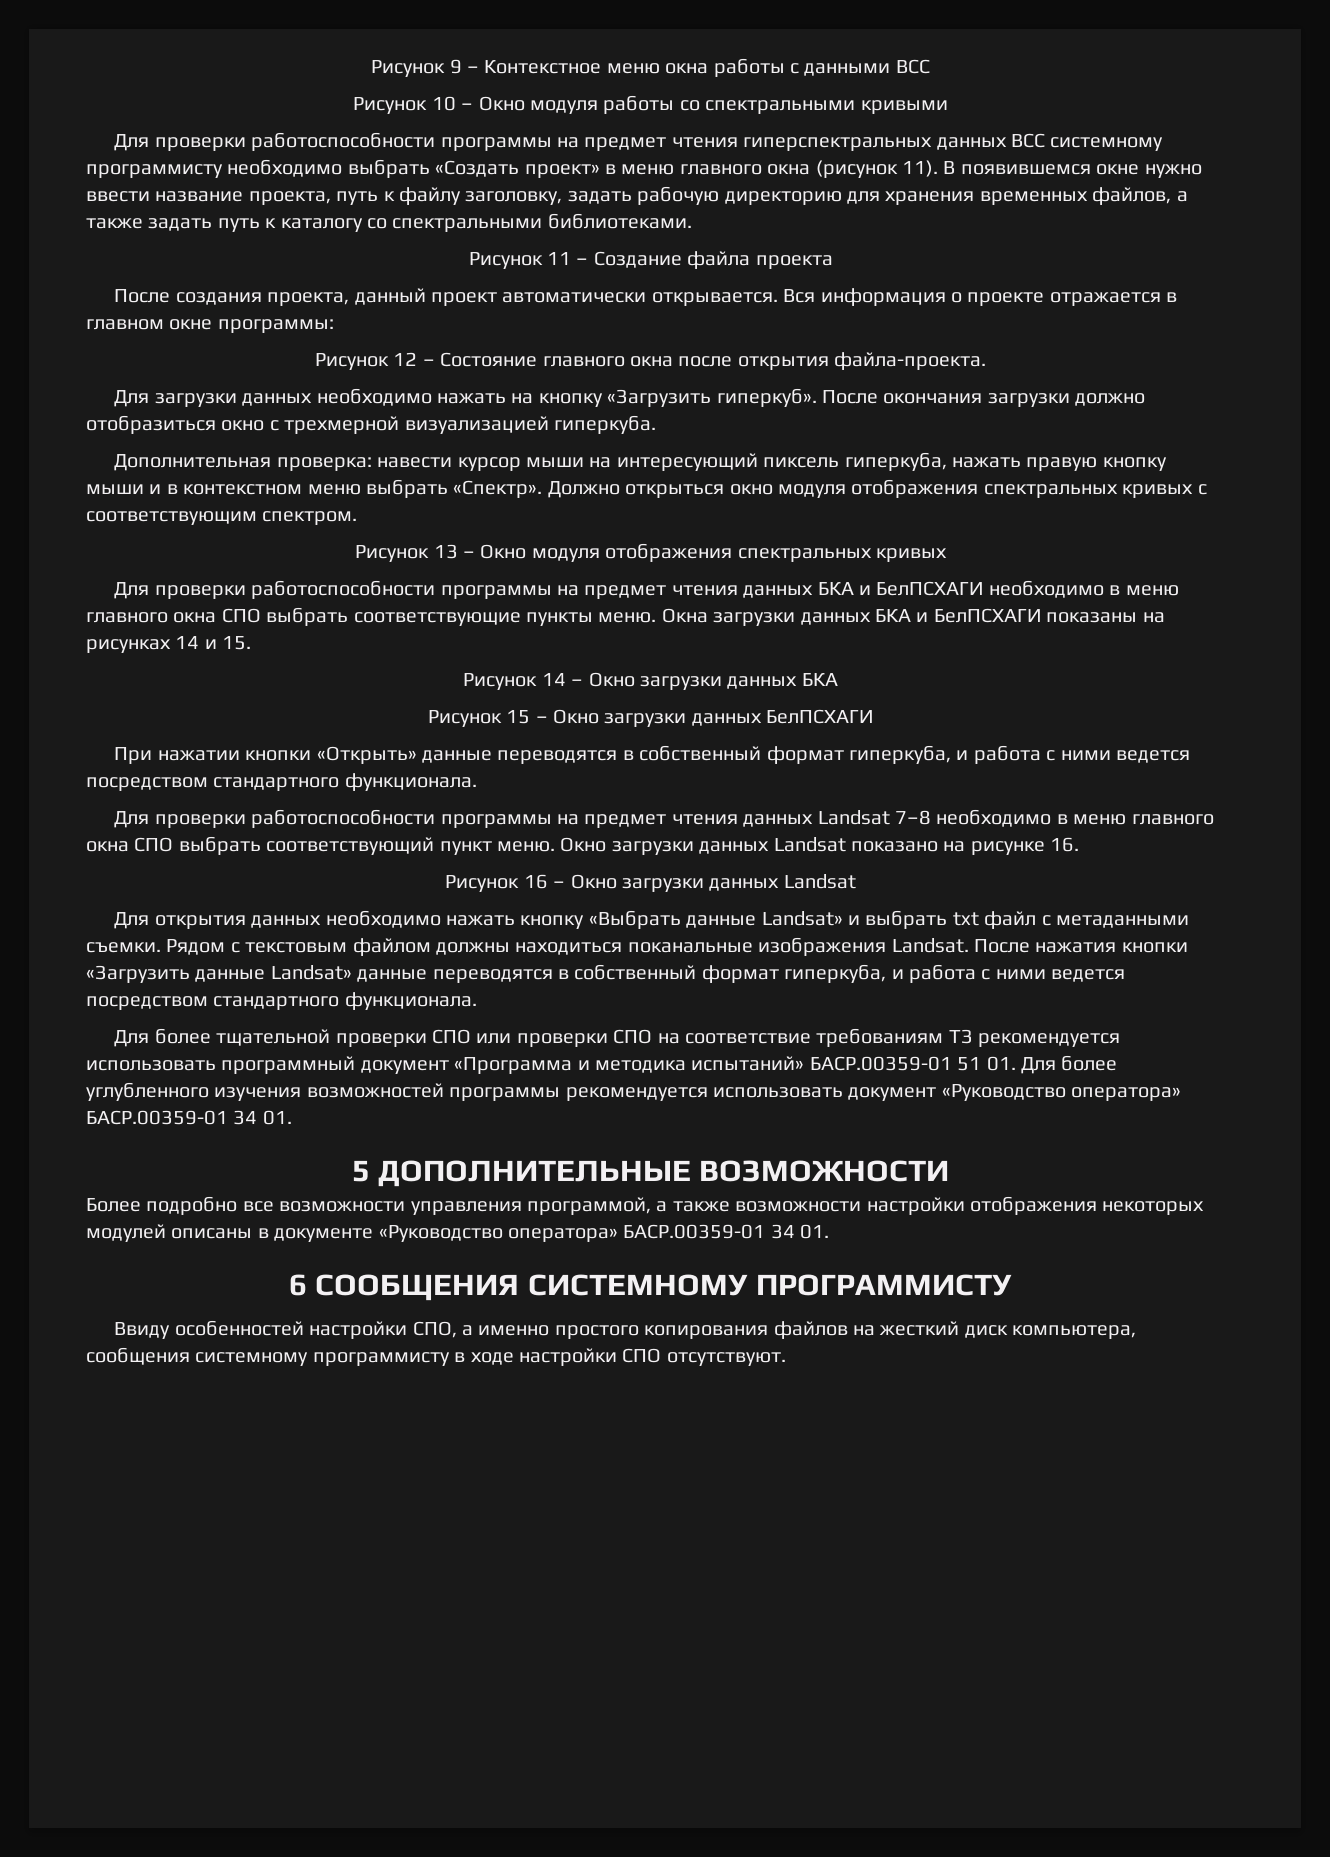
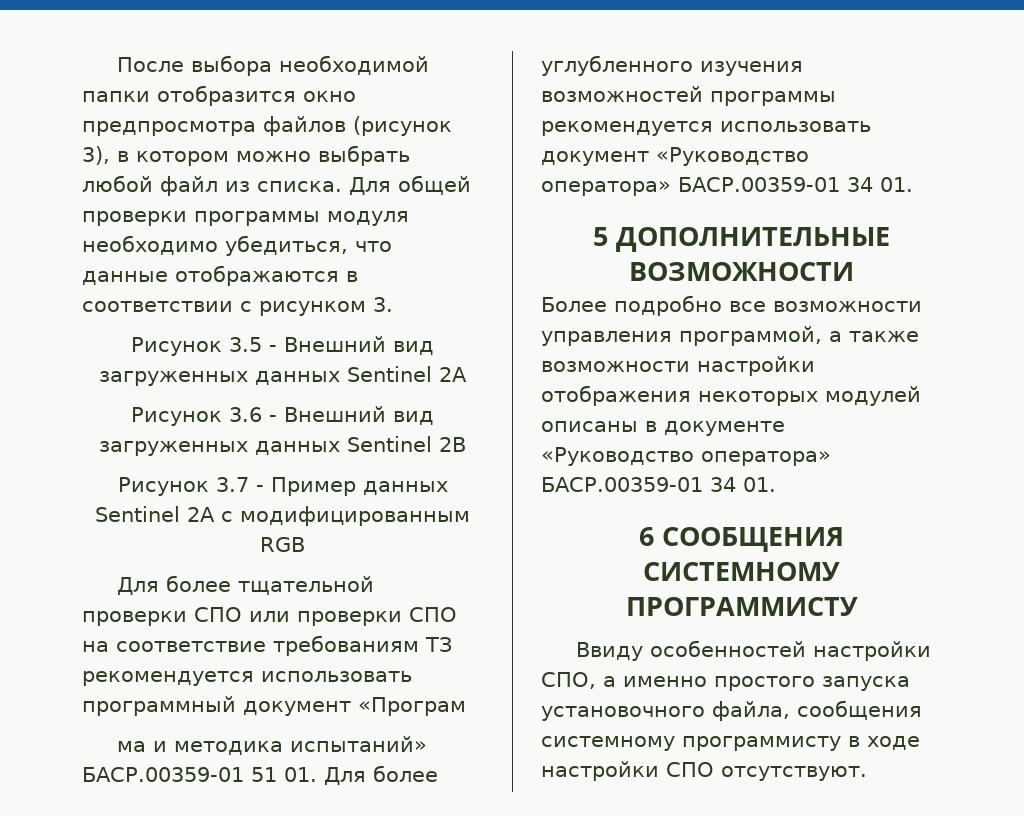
[371,58,930,77] [353,95,948,114] [114,132,1164,151] [86,159,1202,178] [86,186,1188,205] [86,213,692,232] [468,251,833,269] [114,288,1178,306] [86,319,334,333] [314,352,987,370] [114,388,1146,407] [86,415,656,434] [114,452,1167,471] [86,479,1207,498] [86,511,358,525] [355,543,947,562] [114,580,1179,599] [86,607,1165,626] [86,636,252,653] [463,672,838,690] [427,709,874,727] [114,745,1190,764] [86,773,477,791] [114,809,1214,828] [86,836,1080,855] [445,874,856,892] [114,910,1189,929] [86,937,1188,956] [86,964,1126,983] [86,992,477,1010] Рисунок 9 – Контекстное меню окна работы с данными ВСС // Рисунок 10 – Окно модуля работы со спектральными кривыми // Для проверки работоспособности программы на предмет чтения гиперспектральных данных ВСС системному программисту необходимо выбрать «Создать проект» в меню главного окна (рисунок 11). В появившемся окне нужно ввести название проекта, путь к файлу заголовку, задать рабочую директорию для хранения временных файлов, а также задать путь к каталогу со спектральными библиотеками. // Рисунок 11 – Создание файла проекта // После создания проекта, данный проект автоматически открывается. Вся информация о проекте отражается в главном окне программы: // Рисунок 12 – Состояние главного окна после открытия файла-проекта. // Для загрузки данных необходимо нажать на кнопку «Загрузить гиперкуб». После окончания загрузки должно отобразиться окно с трехмерной визуализацией гиперкуба. // Дополнительная проверка: навести курсор мыши на интересующий пиксель гиперкуба, нажать правую кнопку мыши и в контекстном меню выбрать «Спектр». Должно открыться окно модуля отображения спектральных кривых с соответствующим спектром. // Рисунок 13 – Окно модуля отображения спектральных кривых // Для проверки работоспособности программы на предмет чтения данных БКА и БелПСХАГИ необходимо в меню главного окна СПО выбрать соответствующие пункты меню. Окна загрузки данных БКА и БелПСХАГИ показаны на рисунках 14 и 15. // Рисунок 14 – Окно загрузки данных БКА // Рисунок 15 – Окно загрузки данных БелПСХАГИ // При нажатии кнопки «Открыть» данные переводятся в собственный формат гиперкуба, и работа с ними ведется посредством стандартного функционала. // Для проверки работоспособности программы на предмет чтения данных Landsat 7–8 необходимо в меню главного окна СПО выбрать соответствующий пункт меню. Окно загрузки данных Landsat показано на рисунке 16. // Рисунок 16 – Окно загрузки данных Landsat // Для открытия данных необходимо нажать кнопку «Выбрать данные Landsat» и выбрать txt файл с метаданными съемки. Рядом с текстовым файлом должны находиться поканальные изображения Landsat. После нажатия кнопки «Загрузить данные Landsat» данные переводятся в собственный формат гиперкуба, и работа с ними ведется посредством стандартного функционала. -> [117,55,430,76] [82,85,356,106] [82,116,452,136] [82,145,410,166] [82,175,471,196] [82,211,409,226] [82,235,392,256] [82,265,358,286] [82,297,393,316] [131,336,434,356] [99,366,467,386] [131,406,434,426] [99,436,466,456] [117,477,448,496] [95,506,470,526] [260,537,305,552] После выбора необходимой папки отобразится окно предпросмотра файлов (рисунок 3), в котором можно выбрать любой файл из списка. Для общей проверки программы модуля необходимо убедиться, что данные отображаются в соответствии с рисунком 3. // Рисунок 3.5 - Внешний вид загруженных данных Sentinel 2A // Рисунок 3.6 - Внешний вид загруженных данных Sentinel 2B // Рисунок 3.7 - Пример данных Sentinel 2A с модифицированным RGB
[454,1057,573,1074] «Программа -> [358,697,466,716] [117,741,147,752] «Програм // ма
[644,1321,1137,1339] копирования файлов на жесткий диск компьютера, -> [822,676,910,691] [541,701,790,721] запуска установочного файла,

